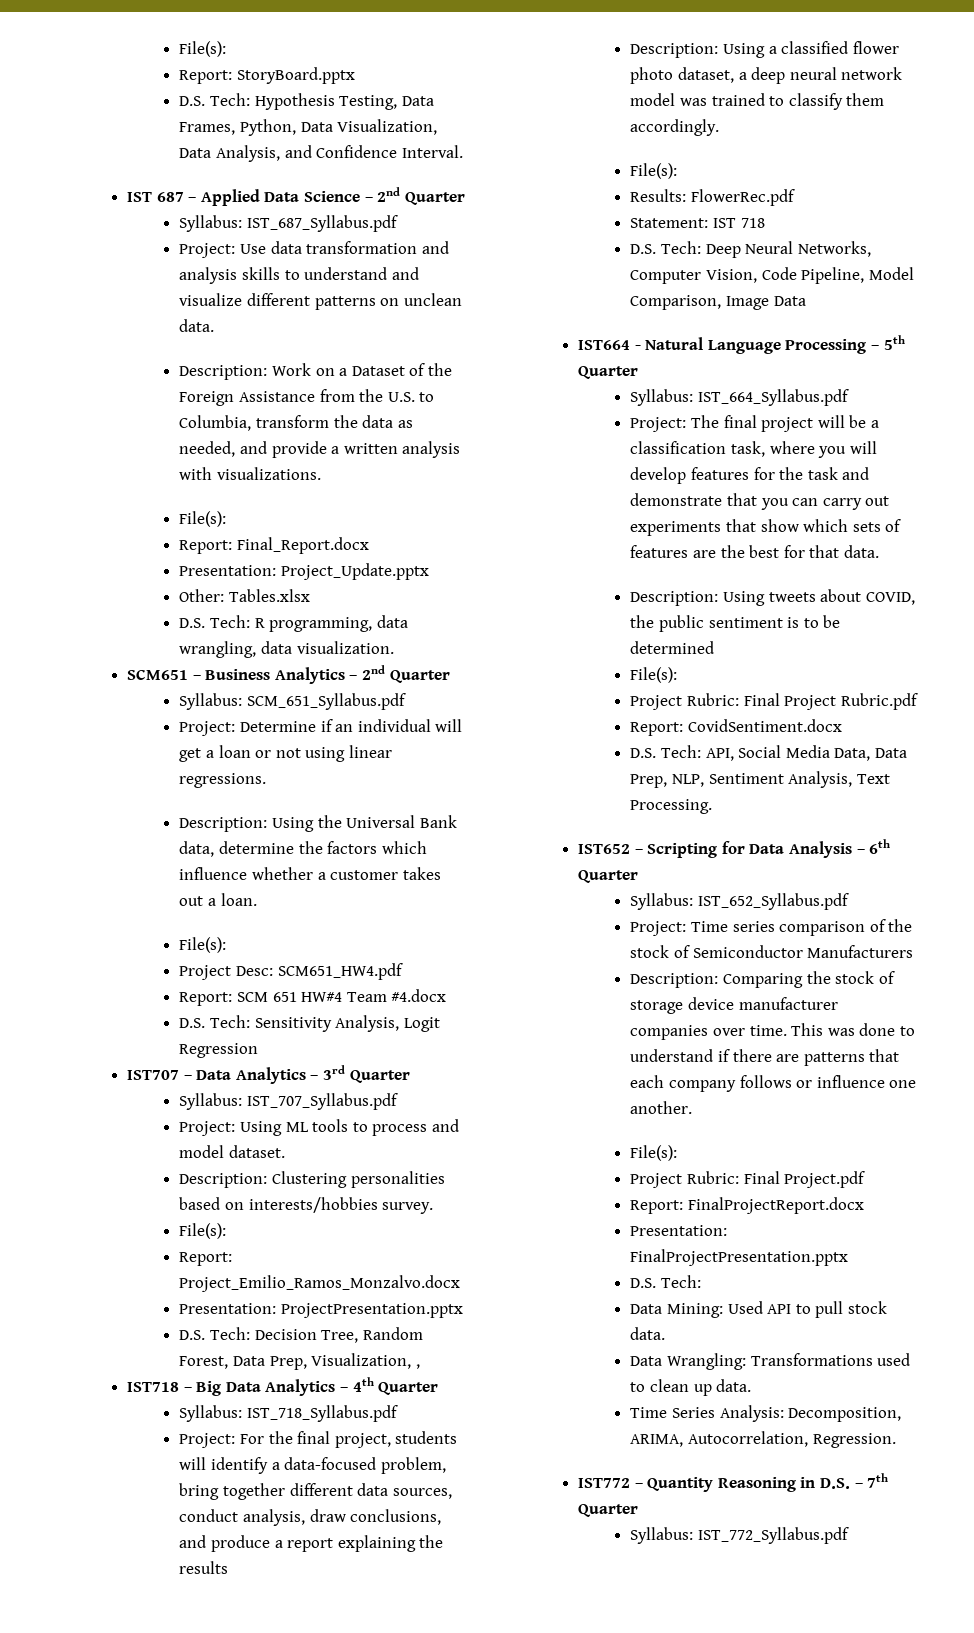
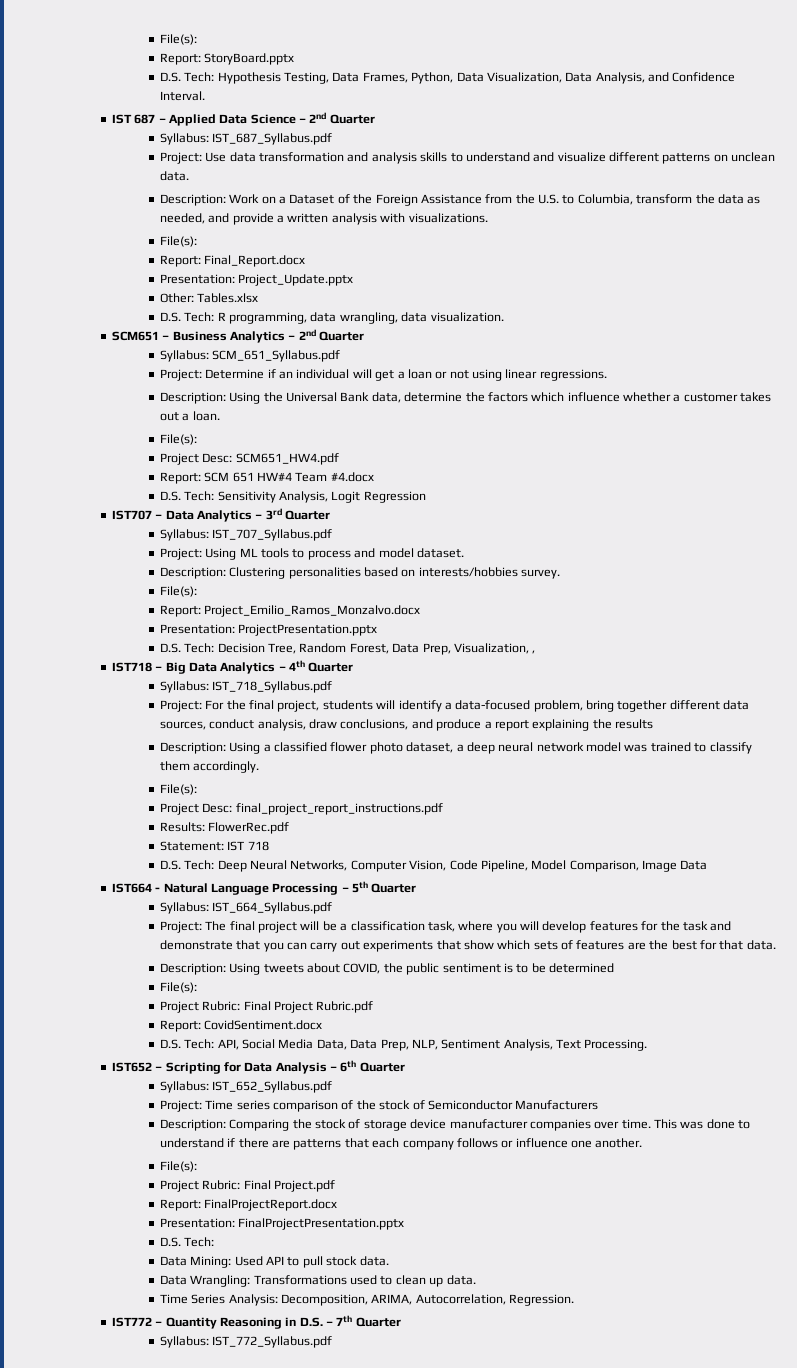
(678, 171) none -> [159,803,443,815] // Project Desc: final_project_report_instructions.pdf

